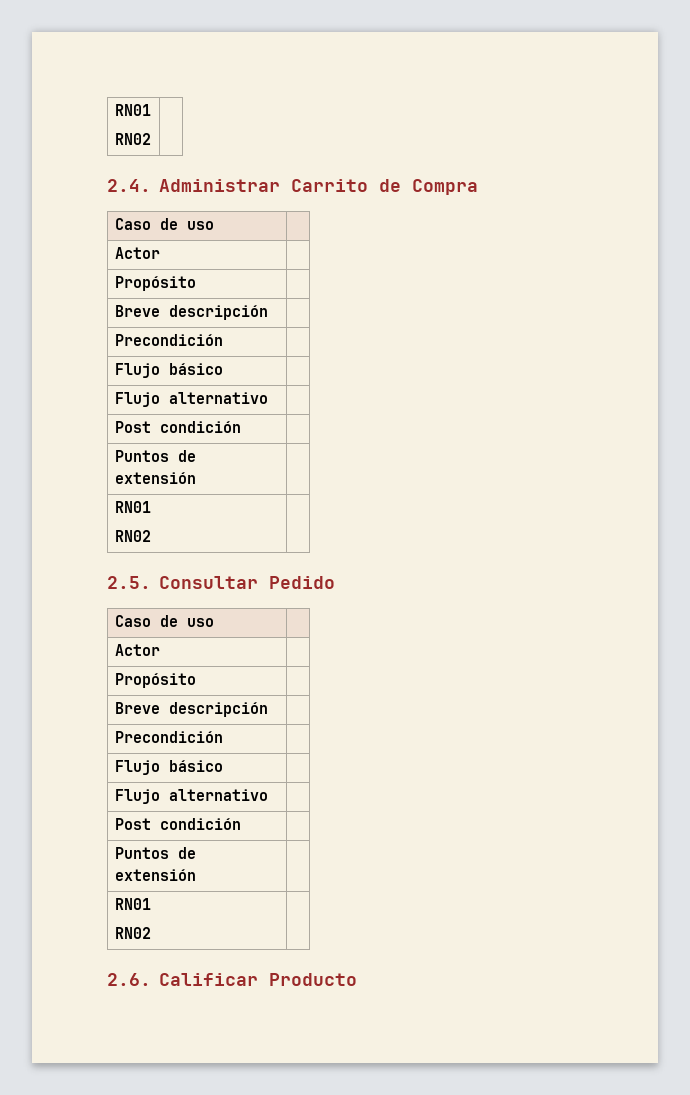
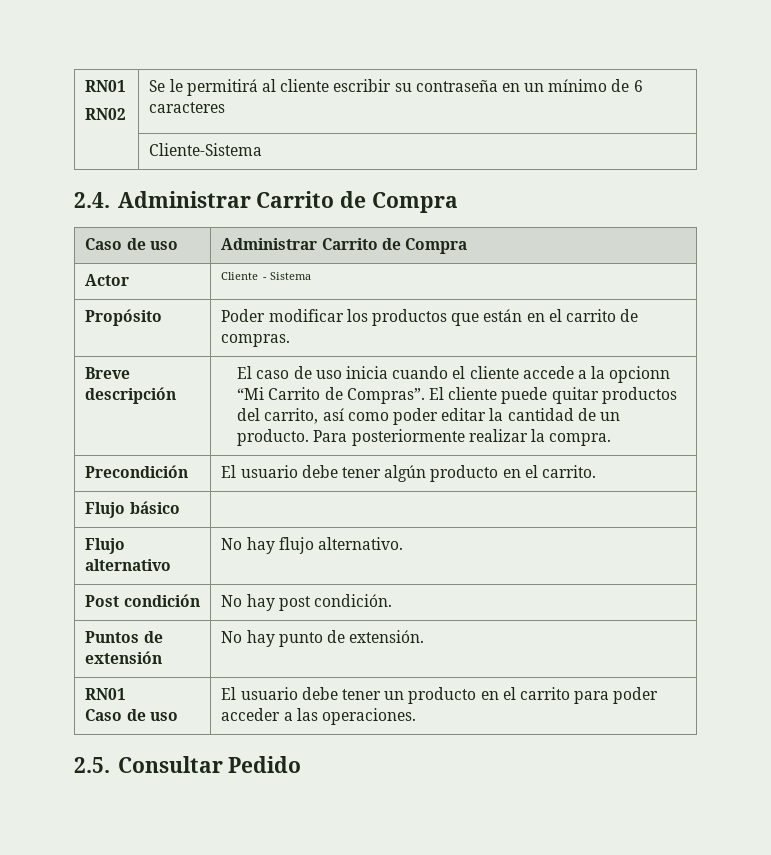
[114,104,151,116] [114,133,151,145] RN01 // RN02 | -> [85,80,127,92] [85,108,127,120] [149,79,643,96] [149,102,226,113] [149,143,263,156] RN01 // RN02 | Se le permitirá al cliente escribir su contraseña en un mínimo de 6 caracteres // | Cliente-Sistema
[114,247,160,259] [114,276,196,291] [114,305,268,320] [114,334,223,346] [114,363,223,378] [114,392,268,407] [114,421,241,433] [114,450,196,462] [114,472,196,484] [114,501,151,513] [114,530,151,542] [107,576,335,589] [114,615,214,627] [114,644,160,656] [114,673,196,688] [114,702,268,717] [114,731,223,743] [114,760,223,775] [114,789,268,804] [114,818,241,830] [114,847,196,859] [114,869,196,881] [114,898,151,910] [114,927,151,939] [107,973,357,986] // Actor | // Propósito | // Breve descripción | // Precondición | // Flujo básico | // Flujo alternativo | // Post condición | // Puntos de extensión | // RN01 // RN02 | // 2.5. Consultar Pedido // Caso de uso | // Actor | // Propósito | // Breve descripción | // Precondición | // Flujo básico | // Flujo alternativo | // Post condición | // Puntos de extensión | // RN01 // RN02 | // 2.6. Calificar Producto -> [221,238,467,254] [85,274,130,286] [221,272,311,280] [85,309,163,326] [221,309,639,326] [221,334,291,347] [85,367,131,379] [85,387,177,404] [237,366,671,383] [237,387,677,404] [237,408,620,425] [237,429,612,446] [85,465,189,478] [221,465,596,482] [85,501,180,518] [85,538,126,554] [85,559,172,571] [221,537,403,554] [85,594,200,607] [221,594,392,611] [85,631,163,643] [85,651,163,664] [221,630,425,647] [85,688,127,700] [85,709,178,721] [221,687,659,704] [221,708,416,725] [74,756,302,773] Administrar Carrito de Compra // Actor | Cliente - Sistema // Propósito | Poder modificar los productos que están en el carrito de compras. // Breve descripción | El caso de uso inicia cuando el cliente accede a la opcionn “Mi Carrito de Compras”. El cliente puede quitar productos del carrito, así como poder editar la cantidad de un producto. Para posteriormente realizar la compra. // Precondición | El usuario debe tener algún producto en el carrito. // Flujo básico | // Flujo alternativo | No hay flujo alternativo. // Post condición | No hay post condición. // Puntos de extensión | No hay punto de extensión. // RN01 // Caso de uso | El usuario debe tener un producto en el carrito para poder acceder a las operaciones. // 2.5. Consultar Pedido

